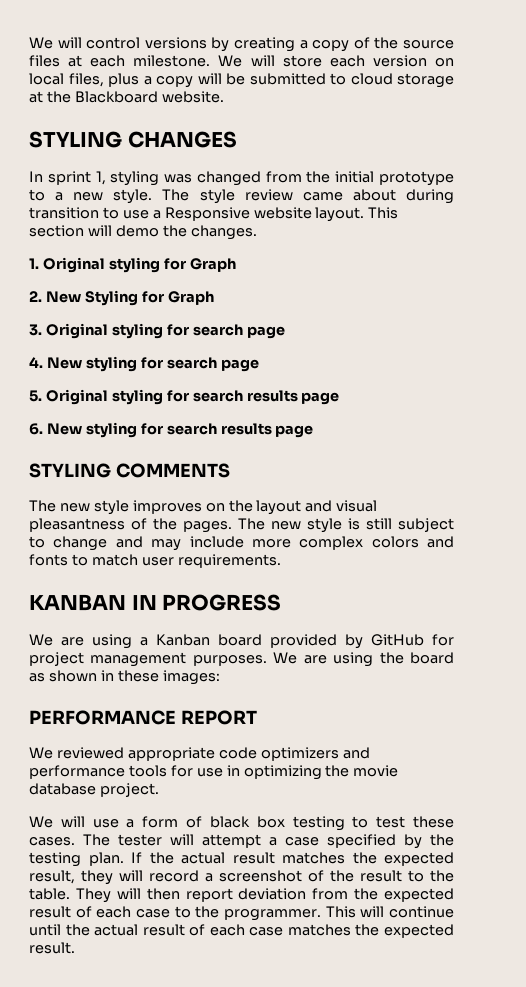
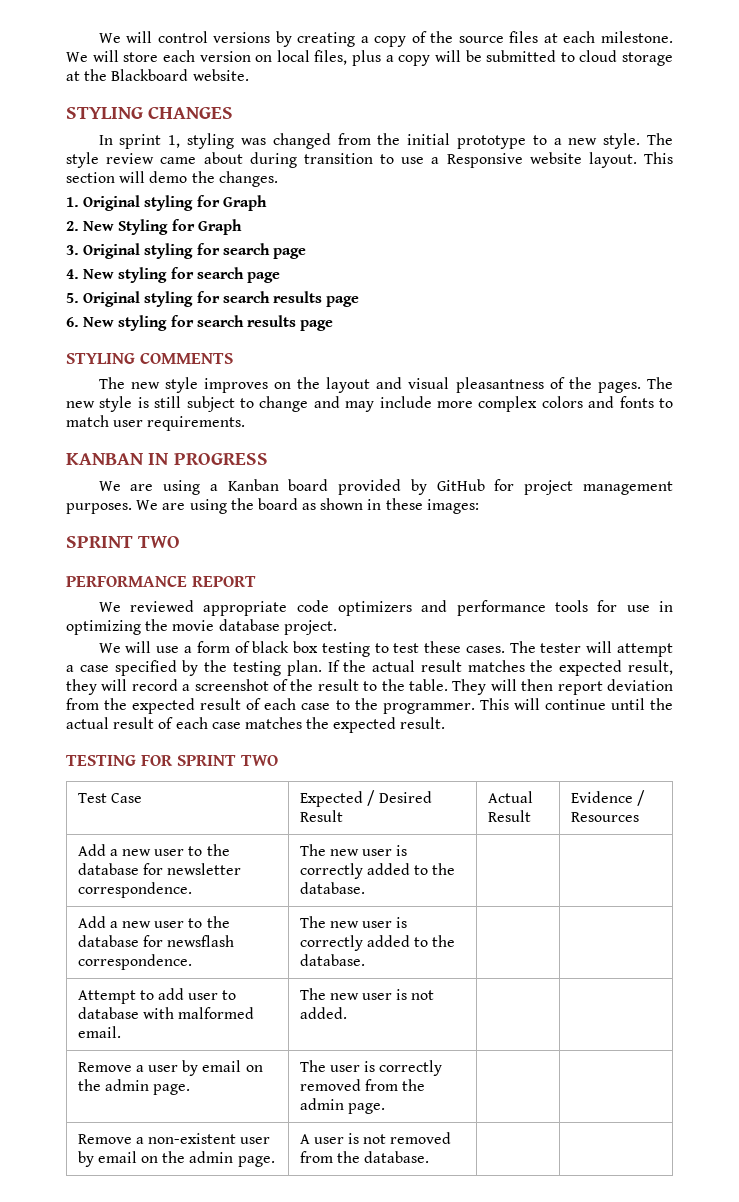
(220, 677) none -> [66,536,181,548] // SPRINT TWO
(75, 948) none -> [66,755,278,766] [77,793,142,803] [299,790,433,807] [299,810,343,822] [487,791,533,803] [487,810,531,822] [570,790,645,806] [570,812,639,822] [77,844,230,856] [77,863,242,875] [77,882,192,898] [299,844,408,856] [299,863,456,879] [299,882,365,894] [77,916,230,928] [77,935,235,947] [77,954,192,970] [299,916,408,928] [299,935,456,951] [299,954,365,966] [77,988,237,1004] [77,1007,255,1019] [77,1026,121,1038] [299,988,435,1000] [299,1007,347,1019] [77,1060,263,1076] [77,1079,191,1095] [299,1060,443,1076] [299,1079,426,1091] [299,1098,385,1114] [77,1133,271,1144] [77,1151,275,1167] [299,1132,452,1144] [299,1151,430,1163] // TESTING FOR SPRINT TWO // Test Case | Expected / Desired Result | Actual Result | Evidence / Resources // Add a new user to the database for newsletter correspondence. | The new user is correctly added to the database. | | // Add a new user to the database for newsflash correspondence. | The new user is correctly added to the database. | | // Attempt to add user to database with malformed email. | The new user is not added. | | // Remove a user by email on the admin page. | The user is correctly removed from the admin page. | | // Remove a non-existent user by email on the admin page. | A user is not removed from the database. | |

